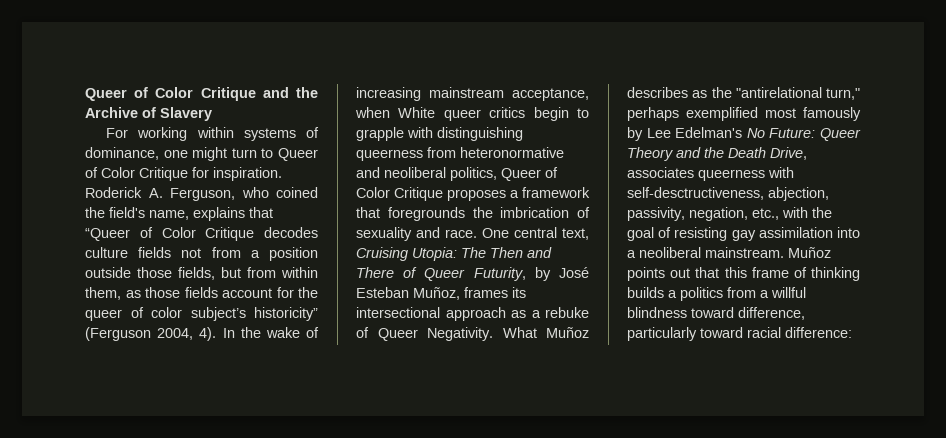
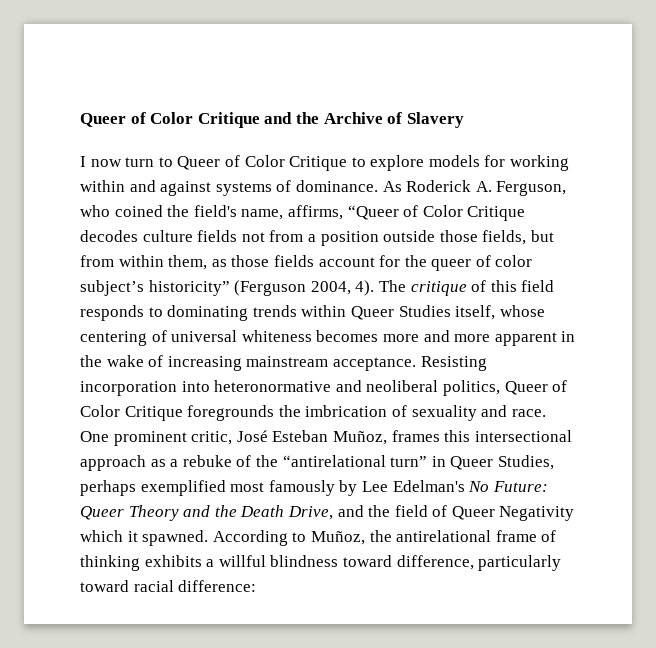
[106,127,319,141] [85,147,228,161] For working within systems of dominance, one might -> [80,156,122,167] I now
[192,167,282,181] for inspiration. -> [351,155,570,171] [80,180,402,196] to explore models for working within and against systems of dominance. As
[193,207,273,221] explains that -> [287,205,343,220] affirms,
[222,328,235,338] In -> [378,280,555,296] [80,305,545,321] [80,330,576,346] The critique of this field responds to dominating trends within Queer Studies itself, whose centering of universal whiteness becomes more and more apparent in
[512,88,589,101] [355,107,589,121] [356,127,523,141] [356,147,456,161] acceptance, when White queer critics begin to grapple with distinguishing queerness from -> [332,356,487,371] [80,381,210,396] acceptance. Resisting incorporation into
[447,187,590,201] [356,207,380,218] proposes a framework that -> (183, 413) none
[514,227,589,240] [356,247,552,261] [356,267,551,281] central text, Cruising Utopia: The Then and There of Queer Futurity, by -> [113,431,233,446] prominent critic,
[512,287,526,298] its -> [444,430,471,442] this
[377,327,589,341] [627,87,860,100] Queer Negativity. What Muñoz describes as the "antirelational turn," -> [255,455,554,470] the “antirelational turn” in Queer Studies,
[627,167,794,181] [627,187,829,201] [627,207,832,221] [627,227,860,241] [627,247,831,258] [627,267,860,281] [627,287,756,301] associates queerness with self-desctructiveness, abjection, passivity, negation, etc., with the goal of resisting gay assimilation into a neoliberal mainstream. Muñoz points out that this frame of thinking builds a politics from -> [337,505,575,521] [80,530,557,546] [80,555,202,571] and the field of Queer Negativity which it spawned. According to Muñoz, the antirelational frame of thinking exhibits

